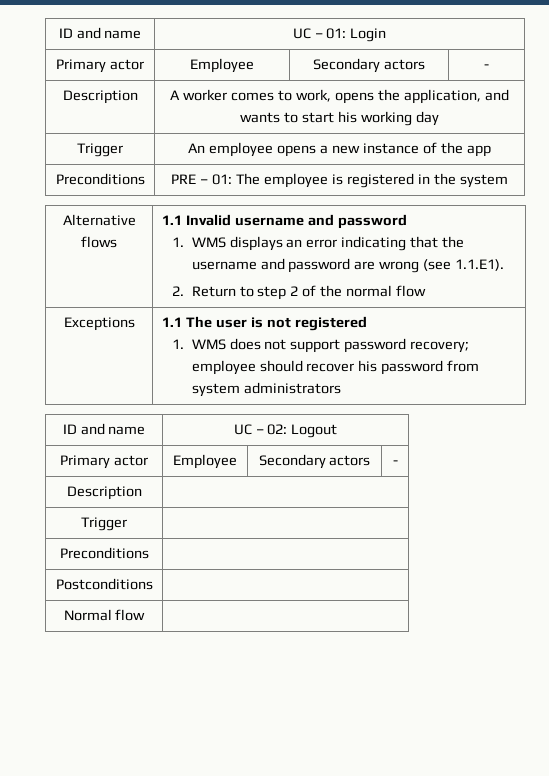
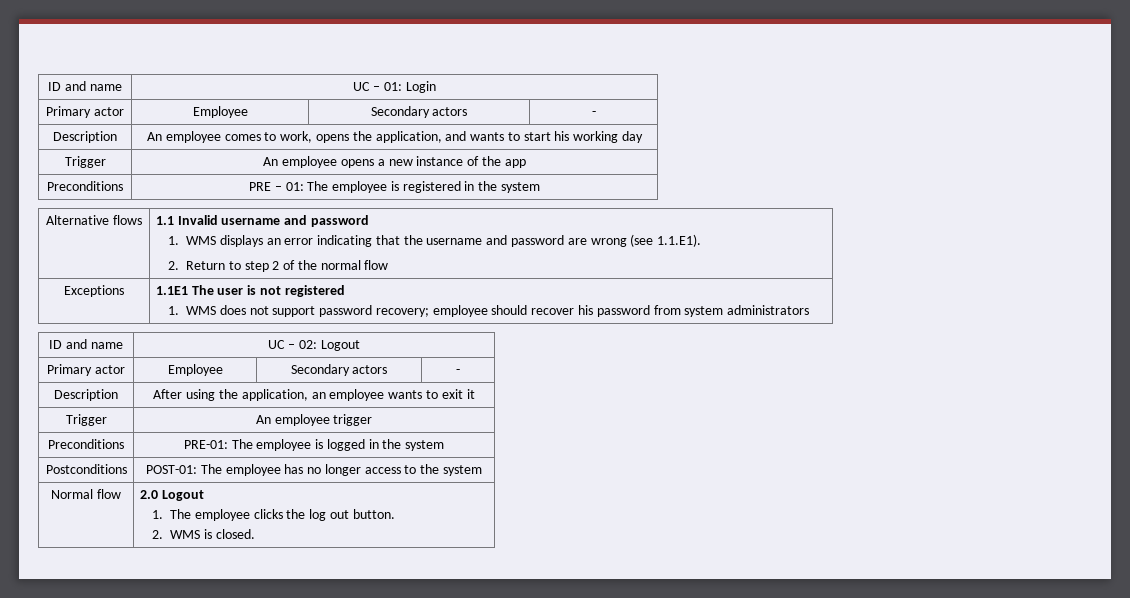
[170,89,228,101] A worker -> [147,131,221,143] An employee
[161,317,182,327] 1.1 -> [155,286,188,295] 1.1E1
[81,517,127,531] [59,547,149,559] [55,578,153,590] [63,609,146,621] // Trigger | // Preconditions | // Postconditions | // Normal flow | -> [153,389,475,401] [65,414,107,426] [255,414,373,426] [48,439,124,449] [183,439,445,451] [45,464,127,474] [145,464,483,476] [51,489,121,499] [139,490,204,501] [151,509,395,521] [151,529,255,539] After using the application, an employee wants to exit it // Trigger | An employee trigger // Preconditions | PRE-01: The employee is logged in the system // Postconditions | POST-01: The employee has no longer access to the system // Normal flow | 2.0 Logout // 1. The employee clicks the log out button. // 2. WMS is closed.

